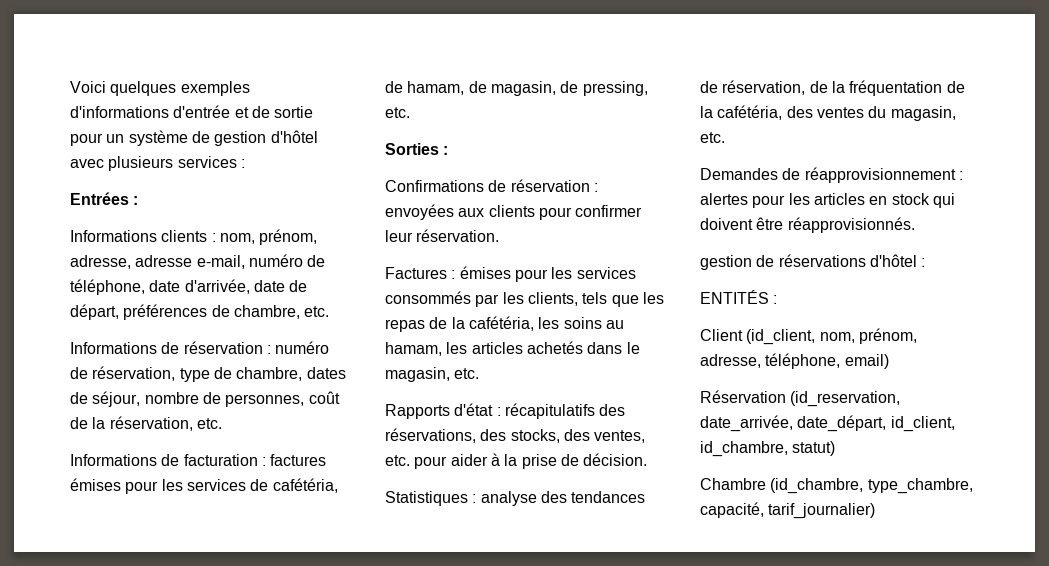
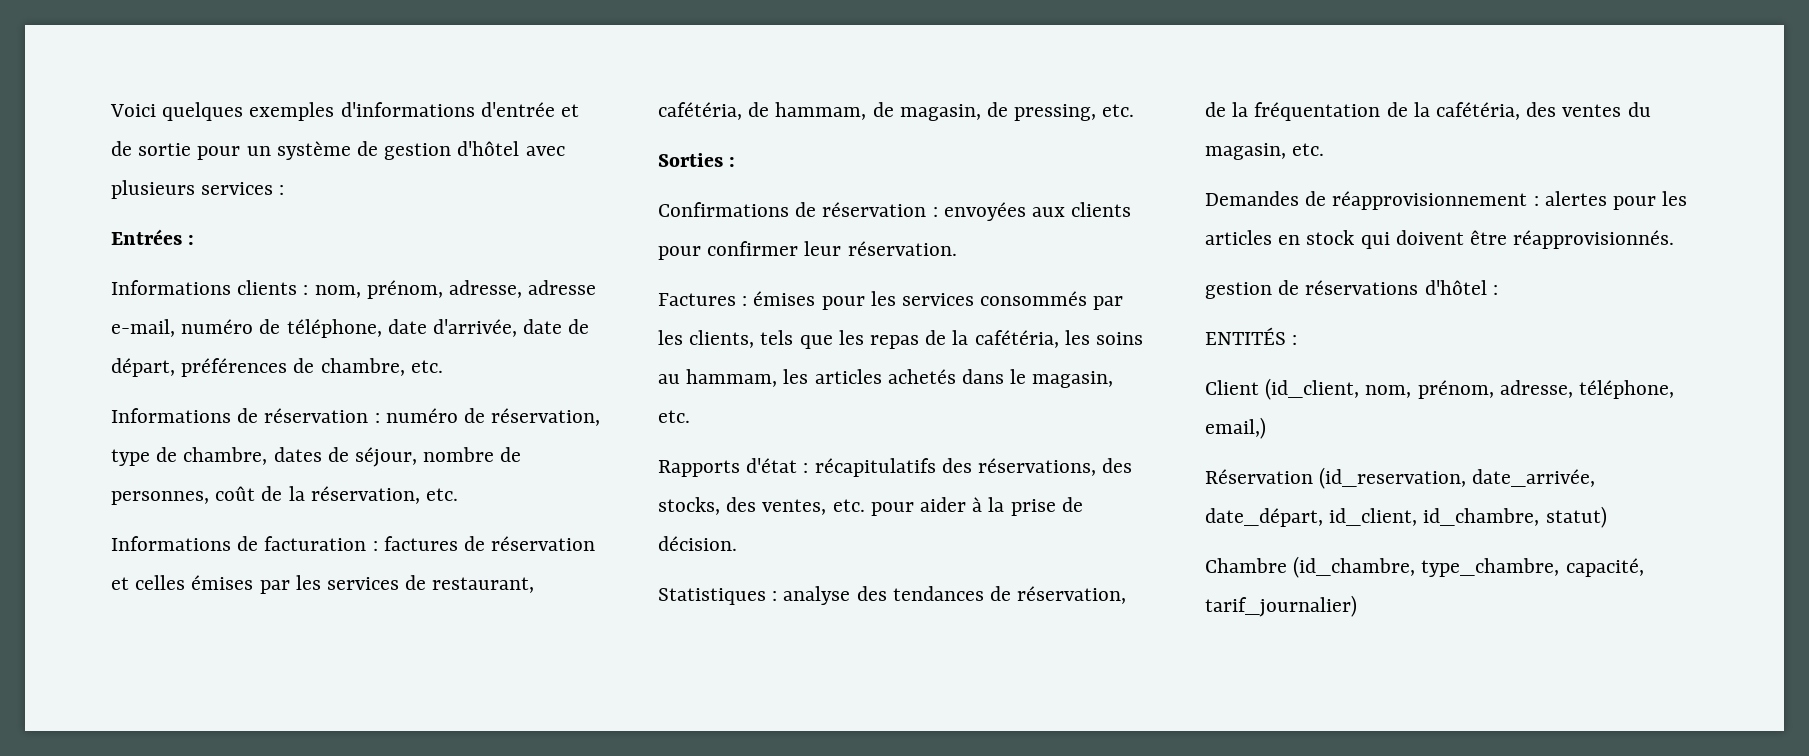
[70,478,159,494] émises pour -> [464,536,596,551] [111,575,290,594] de réservation et celles émises par
(269, 485) none -> [432,577,535,593] restaurant,
[407,81,465,95] hamam, -> [775,102,867,120] hammam,
[385,342,442,356] hamam, -> [686,369,778,387] hammam,
[844,354,889,369] email) -> [1205,417,1266,439] email,)

